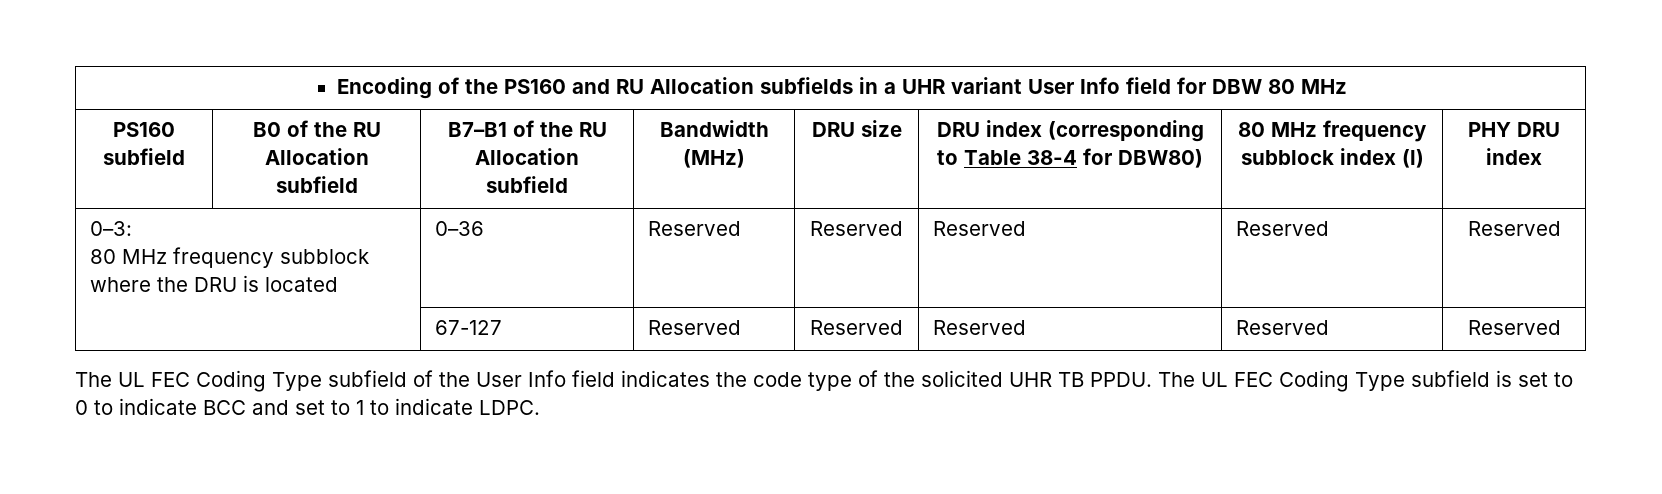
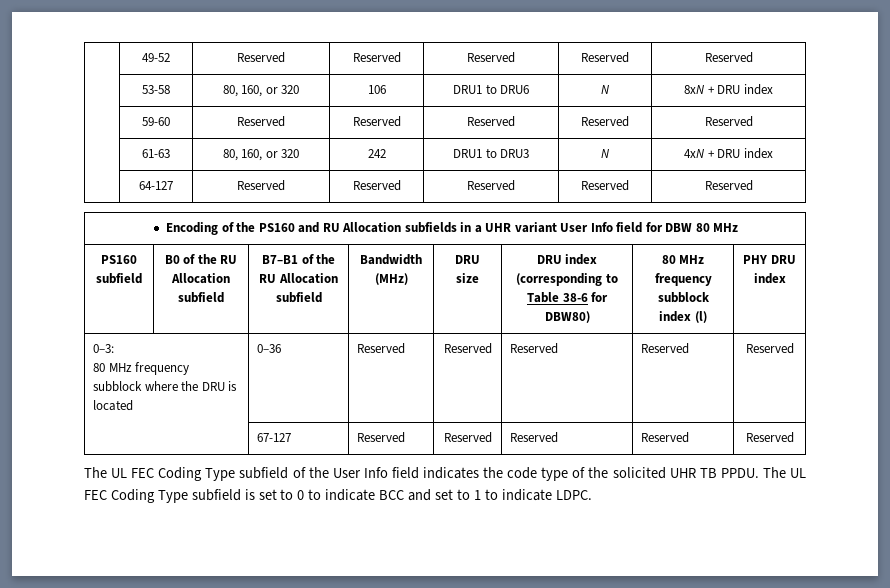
(336, 88) none -> [142,53,170,62] [237,52,285,63] [352,52,401,63] [467,52,515,63] [581,52,629,63] [704,52,753,63] [142,85,170,94] [222,85,300,97] [367,85,386,94] [452,84,530,94] [601,85,609,94] [684,84,773,95] [142,117,170,126] [237,116,285,127] [352,116,401,127] [467,116,515,127] [581,116,629,127] [704,116,753,127] [142,149,170,158] [222,149,300,161] [367,149,386,158] [452,148,530,158] [601,149,609,158] [684,148,773,159] [139,181,173,190] [237,180,285,191] [352,180,401,191] [467,180,515,191] [581,180,629,191] [704,180,753,191] | 49-52 | Reserved | Reserved | Reserved | Reserved | Reserved // | 53-58 | 80, 160, or 320 | 106 | DRU1 to DRU6 | N | 8xN + DRU index // | 59-60 | Reserved | Reserved | Reserved | Reserved | Reserved // | 61-63 | 80, 160, or 320 | 242 | DRU1 to DRU3 | N | 4xN + DRU index // | 64-127 | Reserved | Reserved | Reserved | Reserved | Reserved //
[1027,150,1077,165] 38-4 -> [562,293,588,302] 38-6

